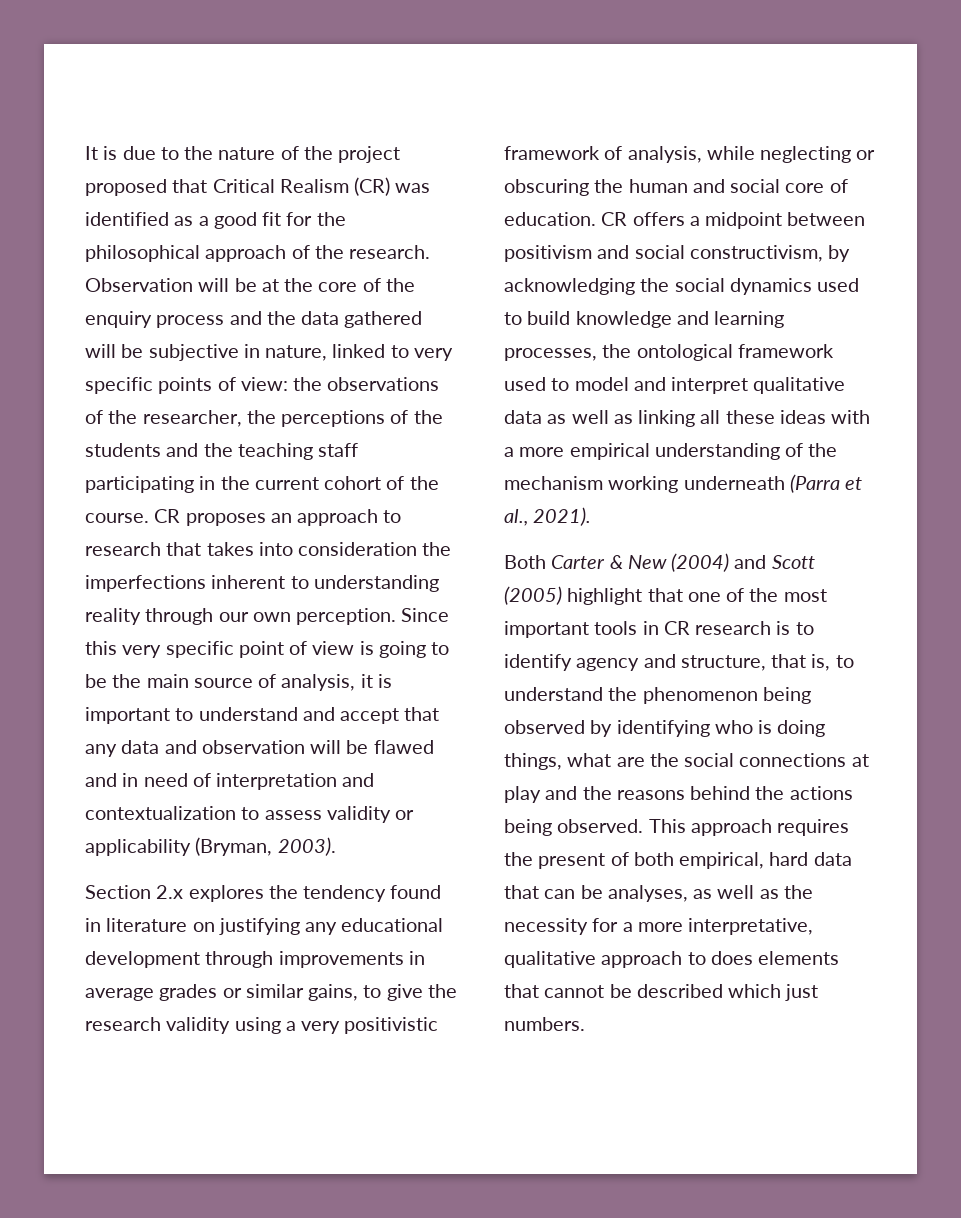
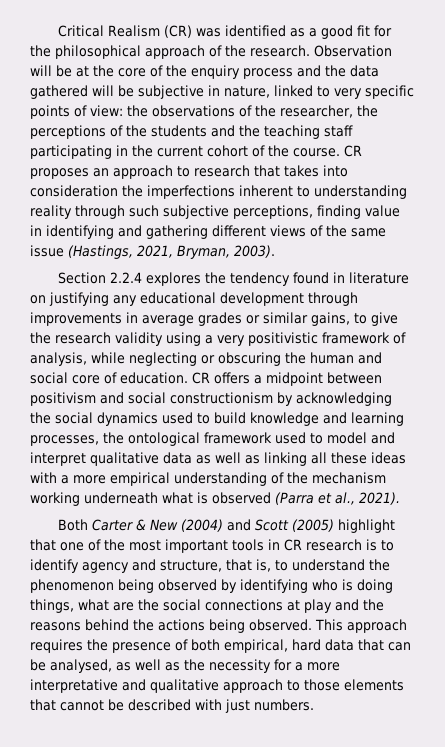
[85,146,401,163] [85,179,208,196] It is due to the nature of the project proposed that -> (58, 31) none
[218,608,450,625] [85,641,450,658] [85,674,392,691] [85,707,440,724] [85,740,434,757] [85,773,375,790] [85,806,415,823] [85,837,273,856] our own perception. Since this very specific point of view is going to be the main source of analysis, it is important to understand and accept that any data and observation will be flawed and in need of interpretation and contextualization to assess validity or applicability (Bryman, -> [129,205,400,219] [30,225,386,239] [30,245,230,259] such subjective perceptions, finding value in identifying and gathering different views of the same issue (Hastings, 2021, Bryman,
[156,885,184,899] 2.x -> [110,272,143,283] 2.2.4
[689,245,823,262] constructivism, -> [170,392,273,404] constructionism
(785, 483) none -> [162,492,271,504] what is observed
[538,853,606,869] present -> [112,642,171,653] presence
[607,885,688,902] analyses, -> [50,659,112,673] analysed,
[688,918,814,935] interpretative, -> [30,679,146,693] interpretative and
[710,951,753,965] does -> [304,679,340,691] those
[728,984,782,998] which -> [195,699,222,710] with

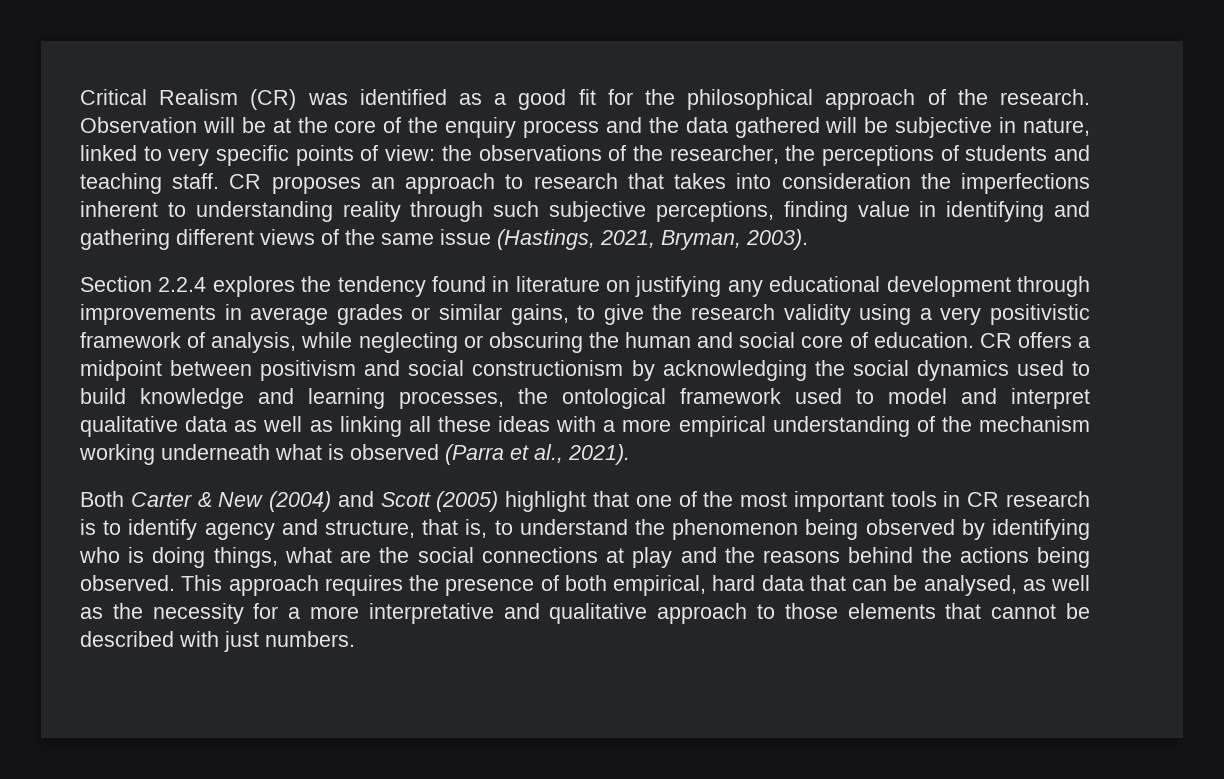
[126,125,147,137] the -> (959, 153) none
[239,125,353,139] [30,145,340,159] the teaching staff participating in the current cohort of the course. -> [80,173,220,194] teaching staff.

